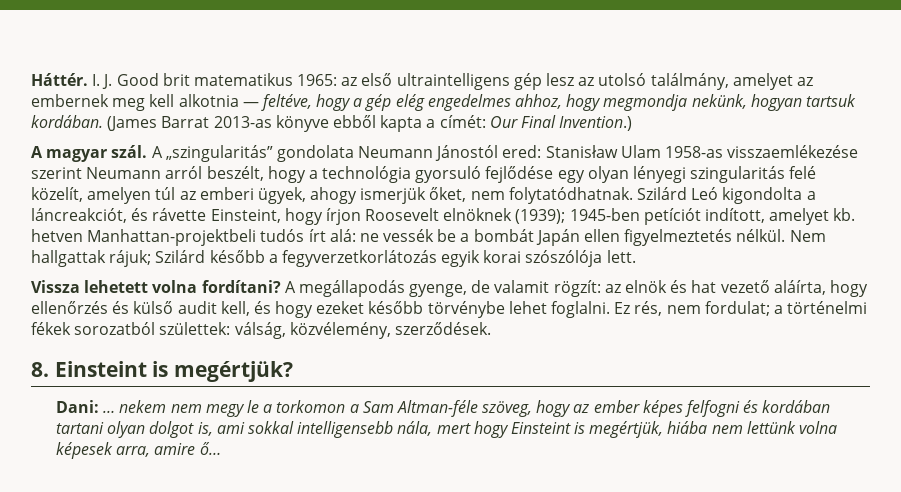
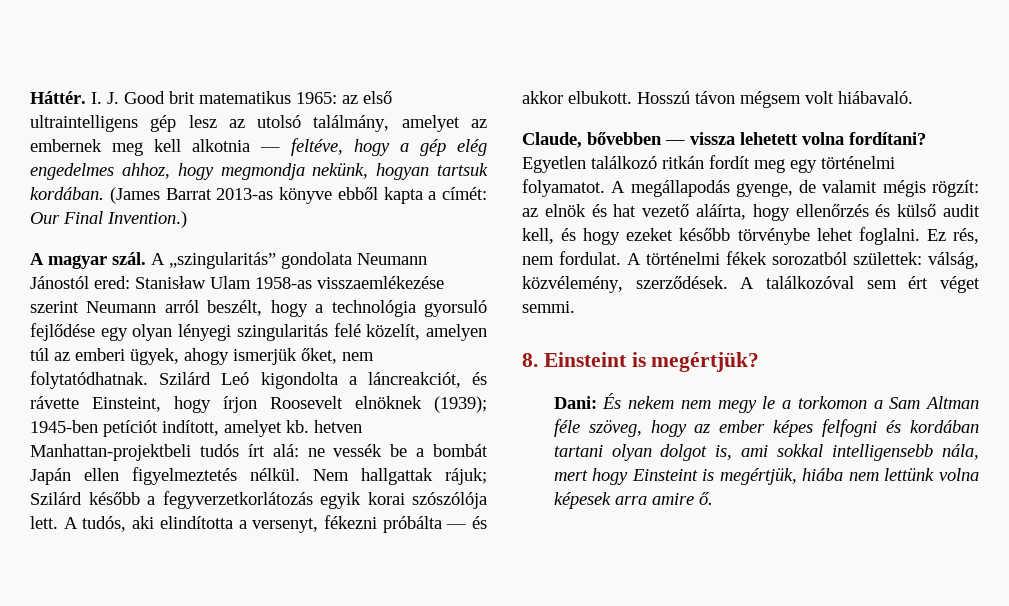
[31,280,281,293] // Vissza lehetett volna fordítani? -> [63,515,487,533] [522,91,913,108] [522,132,926,148] [522,155,895,173] [522,179,605,197] A tudós, aki elindította a versenyt, fékezni próbálta — és akkor elbukott. Hosszú távon mégsem volt hiábavaló. // Claude, bővebben — vissza lehetett volna fordítani? Egyetlen találkozó ritkán fordít meg egy történelmi folyamatot.
(550, 286) none -> [882,180,926,197] mégis
[704,301,783,316] fordulat; a -> [559,251,641,265] fordulat. A
(491, 328) none -> [740,276,980,293] [522,301,575,313] A találkozóval sem ért véget semmi.
[103,410,116,413] … -> [602,393,622,409] És
[396,400,478,417] Altman-féle -> [925,396,979,409] [553,419,580,437] Altman féle
[116,442,221,457] arra, amire ő… -> [614,492,713,505] arra amire ő.

